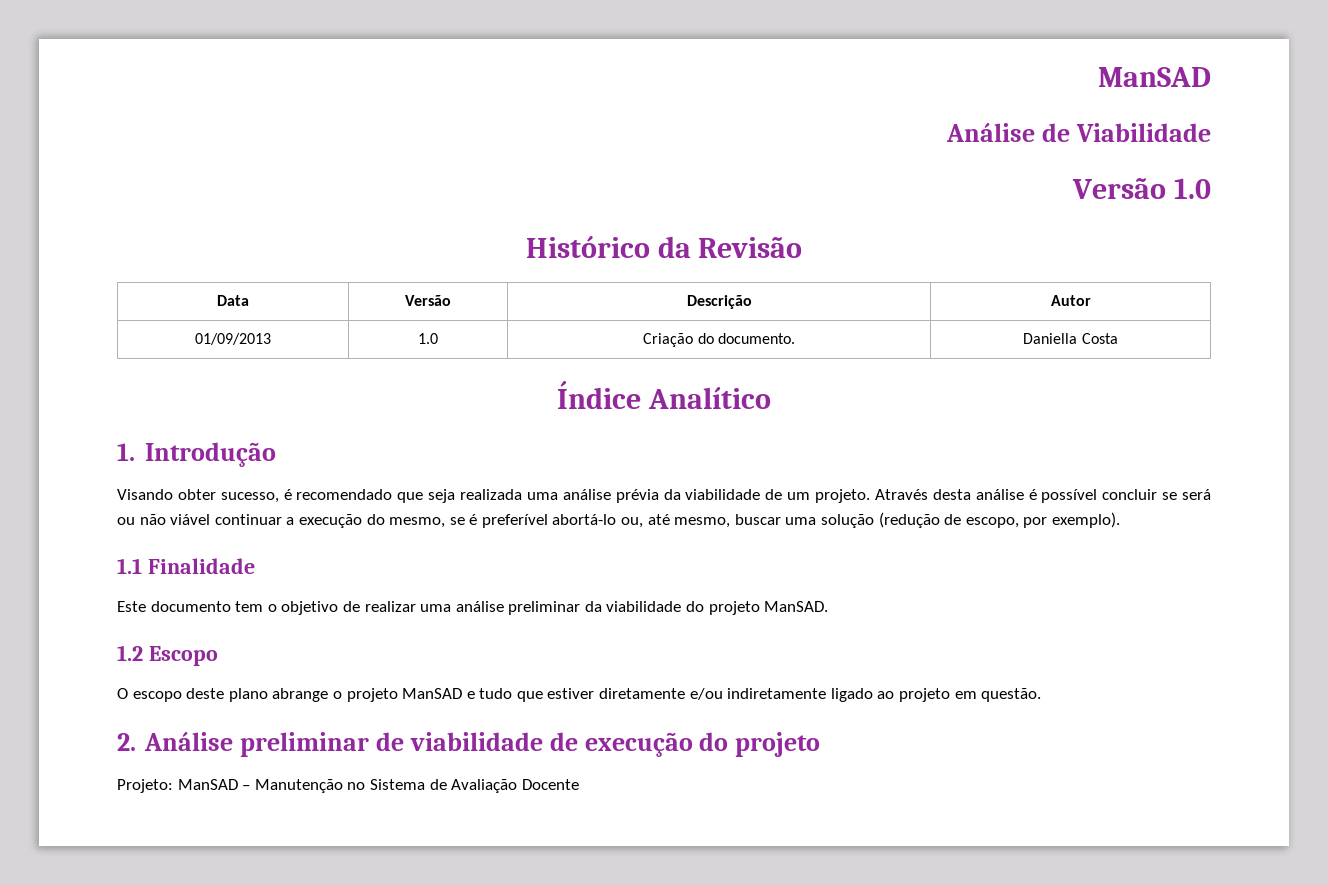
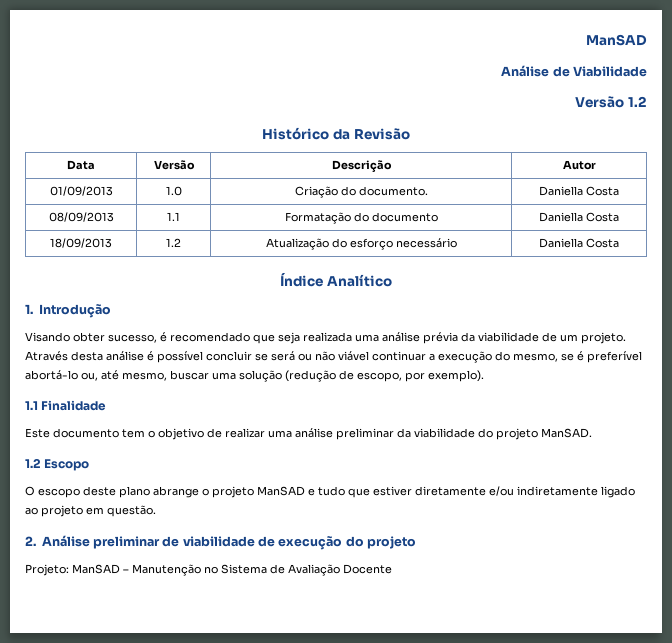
[1173,178,1211,199] 1.0 -> [628,96,647,107] 1.2
(1118, 338) none -> [48,212,114,222] [166,212,180,221] [284,212,438,224] [539,212,619,222] [50,238,112,248] [165,238,181,247] [265,238,457,250] [539,238,619,248] // 08/09/2013 | 1.1 | Formatação do documento | Daniella Costa // 18/09/2013 | 1.2 | Atualização do esforço necessário | Daniella Costa

